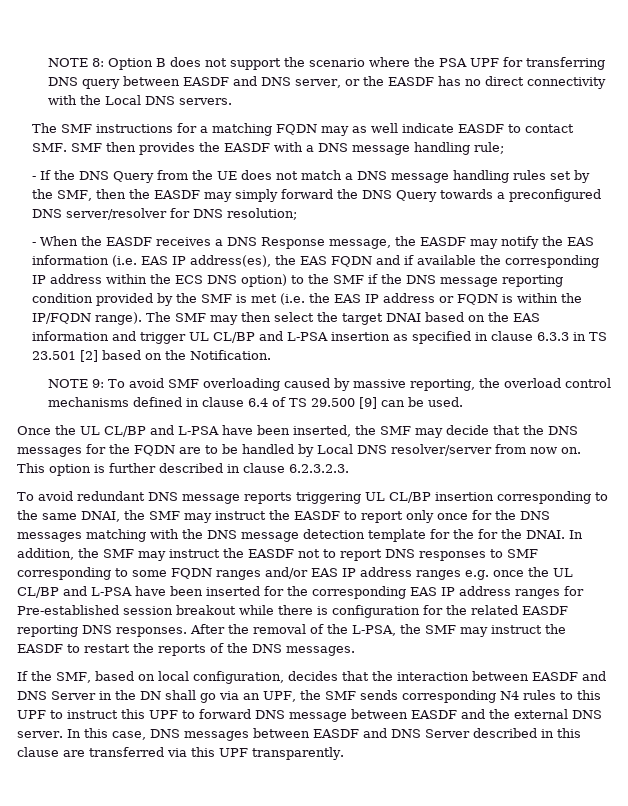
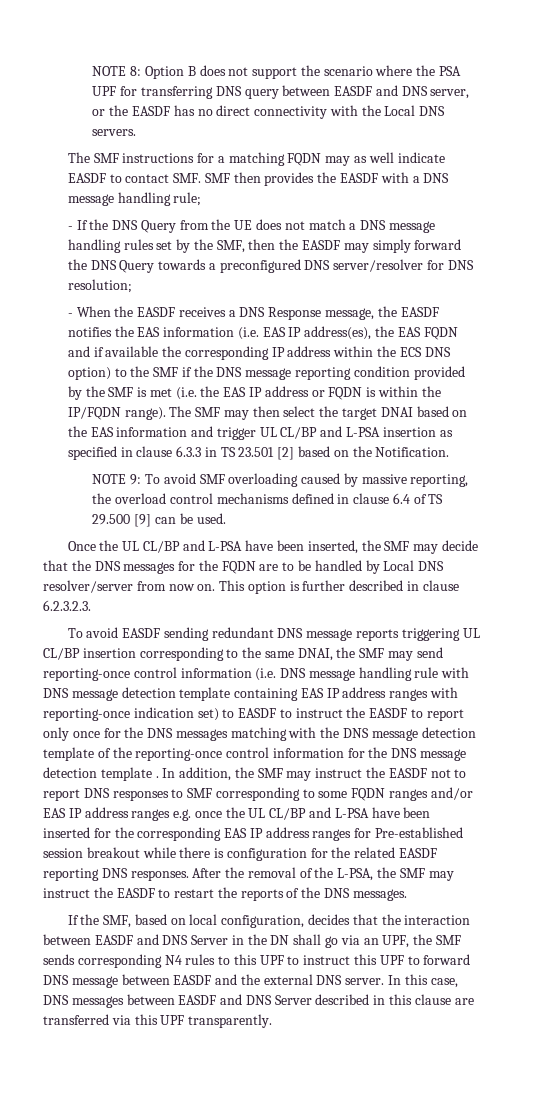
[470,236,540,249] may notify -> [67,327,112,337] notifies
(73, 496) none -> [122,627,209,641] EASDF sending
(212, 518) none -> [416,647,443,658] [43,667,470,681] [43,687,459,701] [43,707,292,721] send reporting-once control information (i.e. DNS message handling rule with DNS message detection template containing EAS IP address ranges with reporting-once indication set) to EASDF to
[430,529,565,539] for the for the DNAI. -> [97,747,467,761] [43,767,159,781] of the reporting-once control information for the DNS message detection template .

